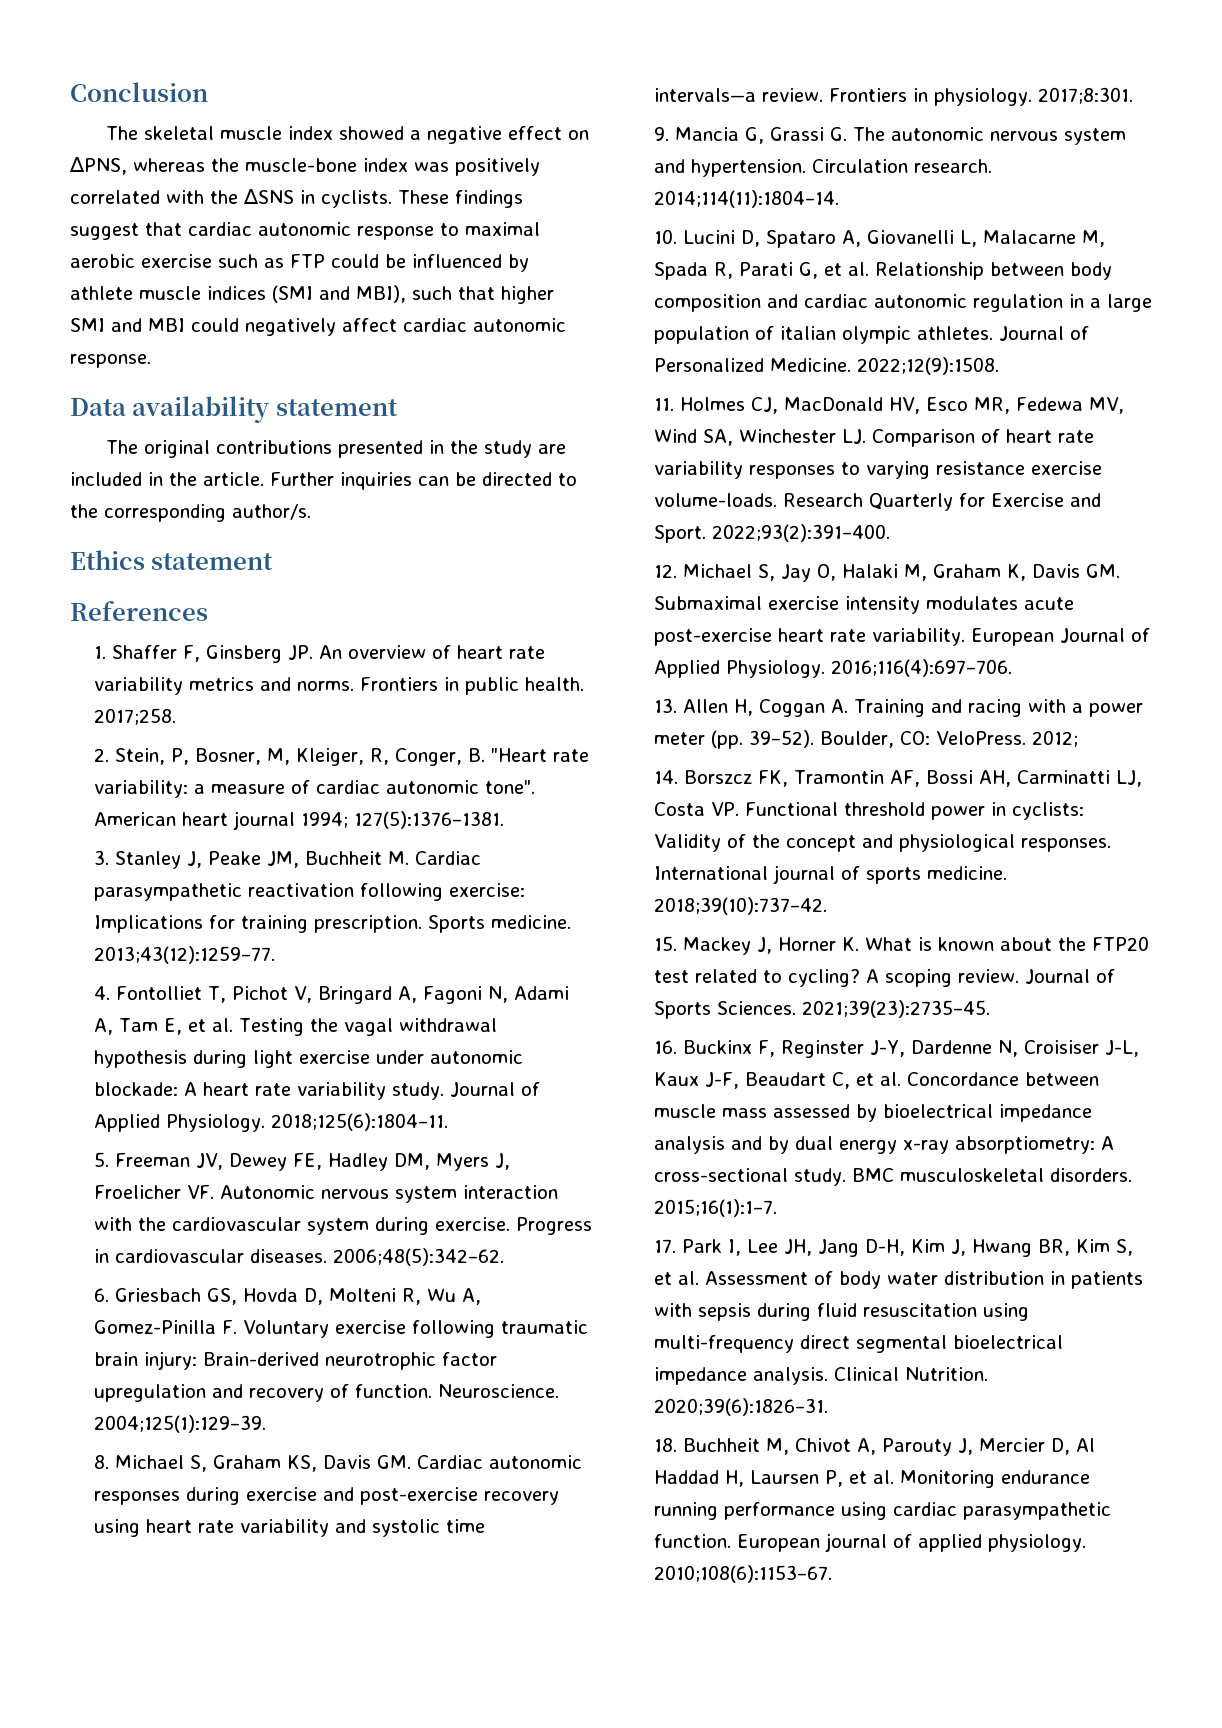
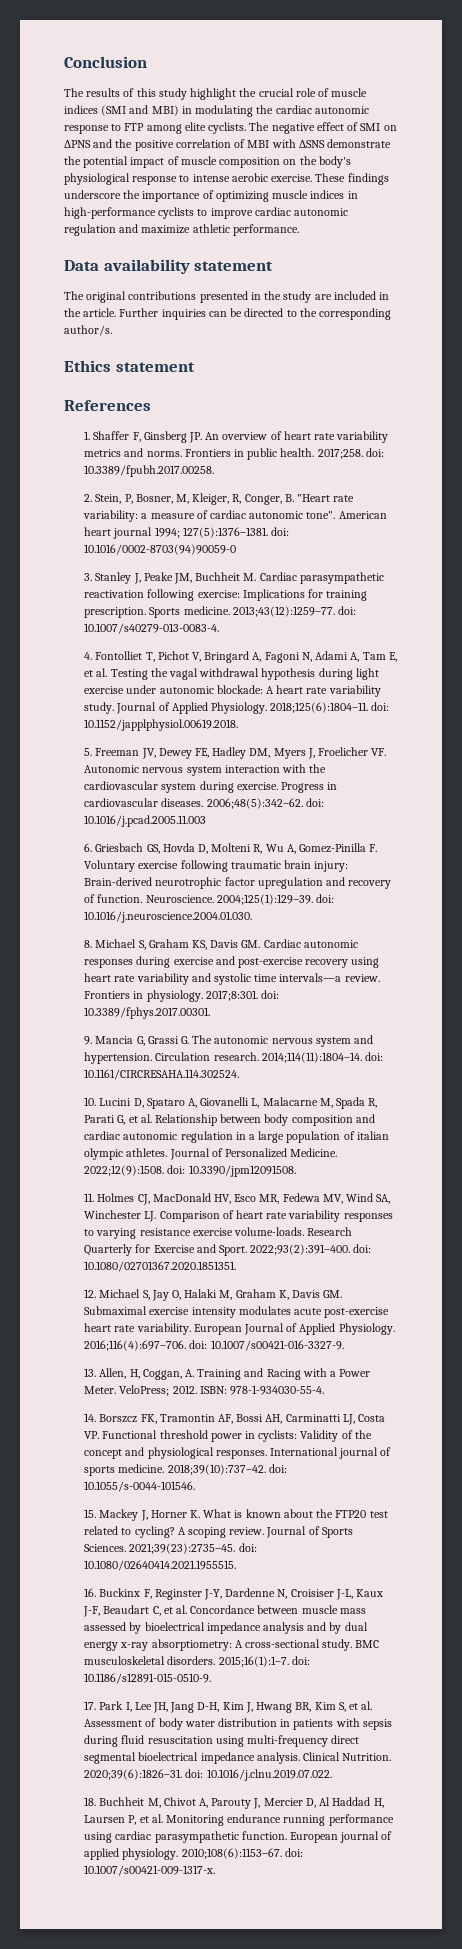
[143,126,589,144] [69,157,540,176] [70,189,523,208] [70,222,540,240] [70,254,529,272] [70,285,554,304] [70,318,566,336] [70,354,151,368] skeletal muscle index showed a negative effect on ∆PNS, whereas the muscle-bone index was positively correlated with the ∆SNS in cyclists. These findings suggest that cardiac autonomic response to maximal aerobic exercise such as FTP could be influenced by athlete muscle indices (SMI and MBI), such that higher SMI and MBI could negatively affect cardiac autonomic response. -> [86,88,368,100] [64,105,369,117] [64,122,397,134] [64,139,392,151] [64,156,351,168] [64,173,389,185] [64,190,358,202] [64,207,349,219] [64,224,299,236] results of this study highlight the crucial role of muscle indices (SMI and MBI) in modulating the cardiac autonomic response to FTP among elite cyclists. The negative effect of SMI on ∆PNS and the positive correlation of MBI with ∆SNS demonstrate the potential impact of muscle composition on the body's physiological response to intense aerobic exercise. These findings underscore the importance of optimizing muscle indices in high-performance cyclists to improve cardiac autonomic regulation and maximize athletic performance.
(176, 716) none -> [365,448,384,457] [84,465,215,477] doi: 10.3389/fpubh.2017.00258.
(504, 820) none -> [271,527,290,536] [84,544,237,555] doi: 10.1016/0002-8703(94)90059-0
(275, 955) none -> [338,606,357,615] [84,623,220,634] doi: 10.1007/s40279-013-0083-4.
(448, 1122) none -> [371,702,390,711] [84,719,239,731] doi: 10.1152/japplphysiol.00619.2018.
(504, 1257) none -> [305,798,324,807] [84,815,207,827] doi: 10.1016/j.pcad.2005.11.003
(266, 1424) none -> [316,894,335,903] [84,911,253,923] doi: 10.1016/j.neuroscience.2004.01.030.
(1133, 95) none -> [261,990,280,999] [84,1007,211,1019] doi: 10.3389/fphys.2017.00301.
(839, 199) none -> [365,1052,384,1061] [84,1069,240,1080] doi: 10.1161/CIRCRESAHA.114.302524.
(999, 366) none -> [167,1165,296,1177] doi: 10.3390/jpm12091508.
(890, 533) none -> [353,1244,372,1253] [84,1261,237,1272] doi: 10.1080/02701367.2020.1851351.
(1012, 668) none -> [189,1340,344,1351] doi: 10.1007/s00421-016-3327-9.
[682,699,825,717] Allen H, Coggan -> [99,1368,182,1380] Allen, H, Coggan,
[967,699,1022,717] racing -> [266,1369,301,1380] Racing
[1088,703,1143,717] [653,730,1078,749] power meter (pp. 39–52). Boulder, CO: VeloPress. 2012; -> [339,1369,371,1377] [84,1385,325,1396] Power Meter. VeloPress; 2012. ISBN: 978-1-934030-55-4.
(827, 906) none -> [268,1464,287,1473] [84,1481,196,1492] doi: 10.1055/s-0044-101546.
(990, 1009) none -> [238,1543,257,1552] [84,1560,237,1571] doi: 10.1080/02640414.2021.1955515.
(777, 1208) none -> [291,1656,310,1665] [84,1673,212,1684] doi: 10.1186/s12891-015-0510-9.
(828, 1407) none -> [185,1769,332,1781] doi: 10.1016/j.clnu.2019.07.022.
(832, 1574) none -> [284,1848,303,1857] [84,1865,216,1876] doi: 10.1007/s00421-009-1317-x.

